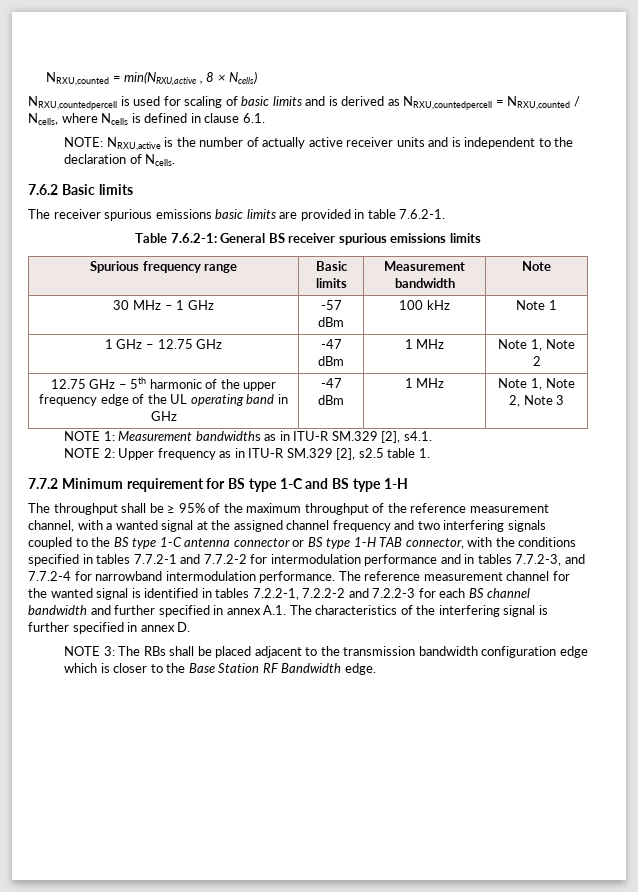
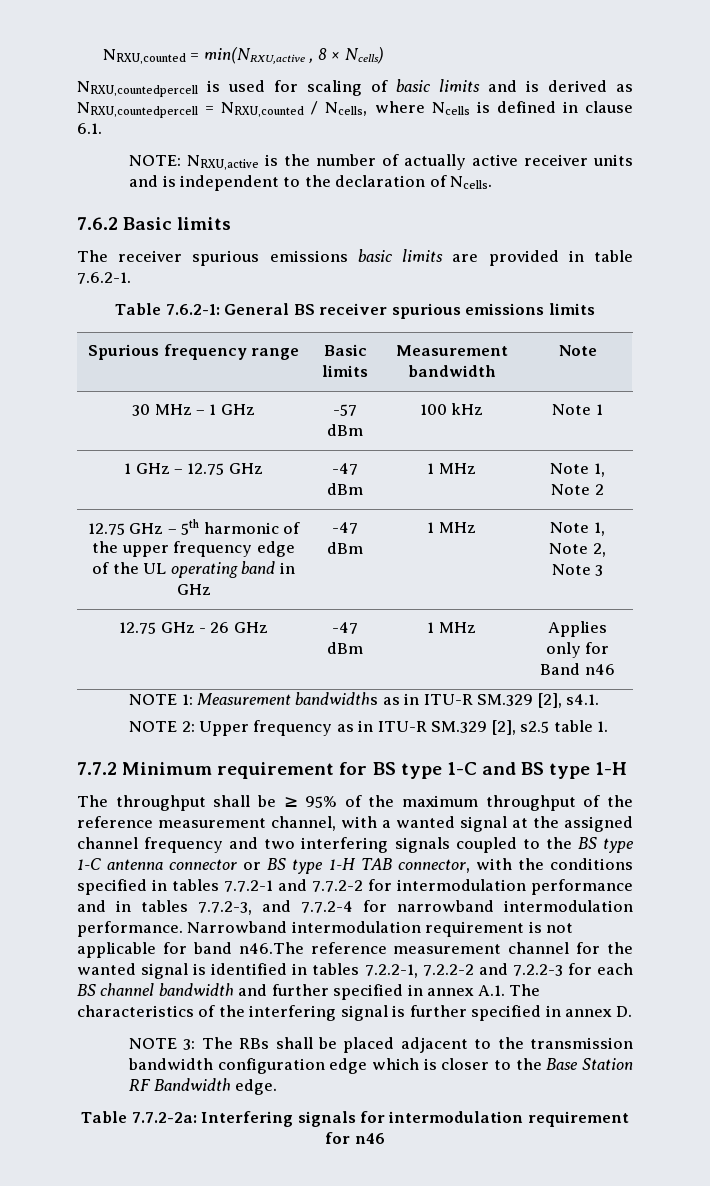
(565, 400) none -> [119,622,268,634] [332,622,358,634] [327,642,363,654] [427,622,476,633] [548,621,607,637] [545,642,610,658] [540,663,615,675] // 12.75 GHz - 26 GHz | -47 dBm | 1 MHz | Applies only for Band n46
[338,571,361,581] The -> [187,921,574,937] [77,942,304,958] Narrowband intermodulation requirement is not applicable for band n46.The
(376, 669) none -> [81,1111,629,1127] [325,1132,385,1144] // Table 7.7.2-2a: Interfering signals for intermodulation requirement for n46

